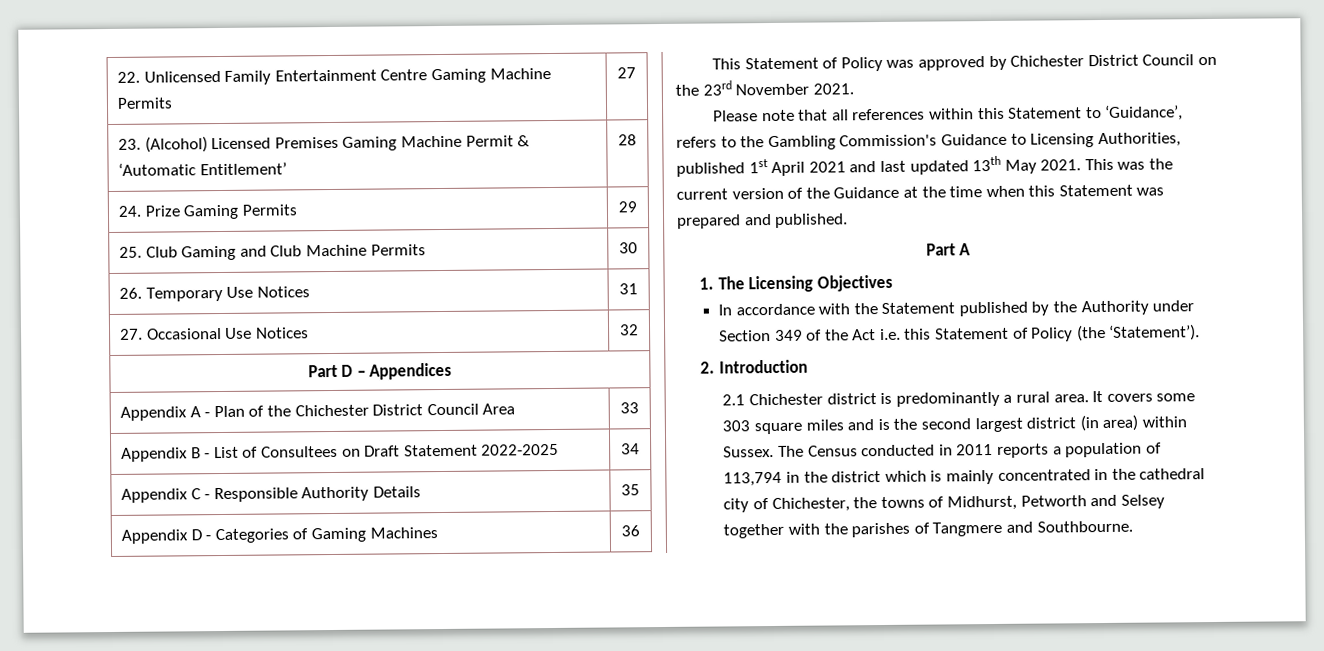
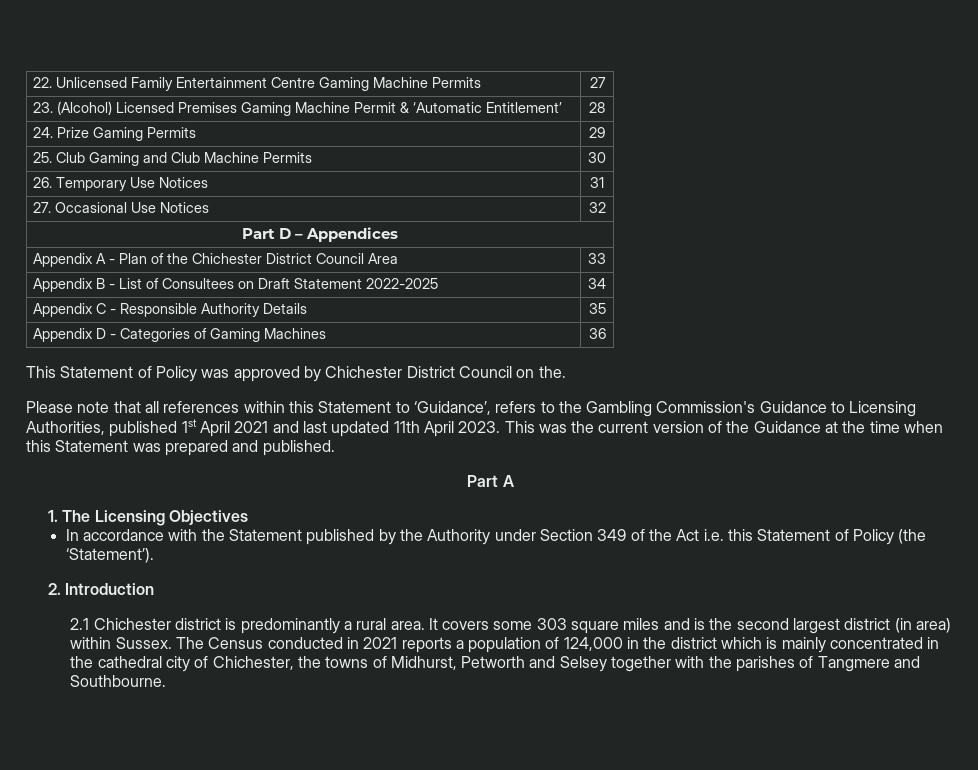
[675,80,854,96] the 23rd November 2021. -> [538,366,566,378] the.
[972,155,1082,174] 13th May 2021. -> [393,421,501,437] 11th April 2023.
[956,444,994,456] 2011 -> [363,637,398,649] 2021
[723,471,783,487] 113,794 -> [563,637,623,651] 124,000

